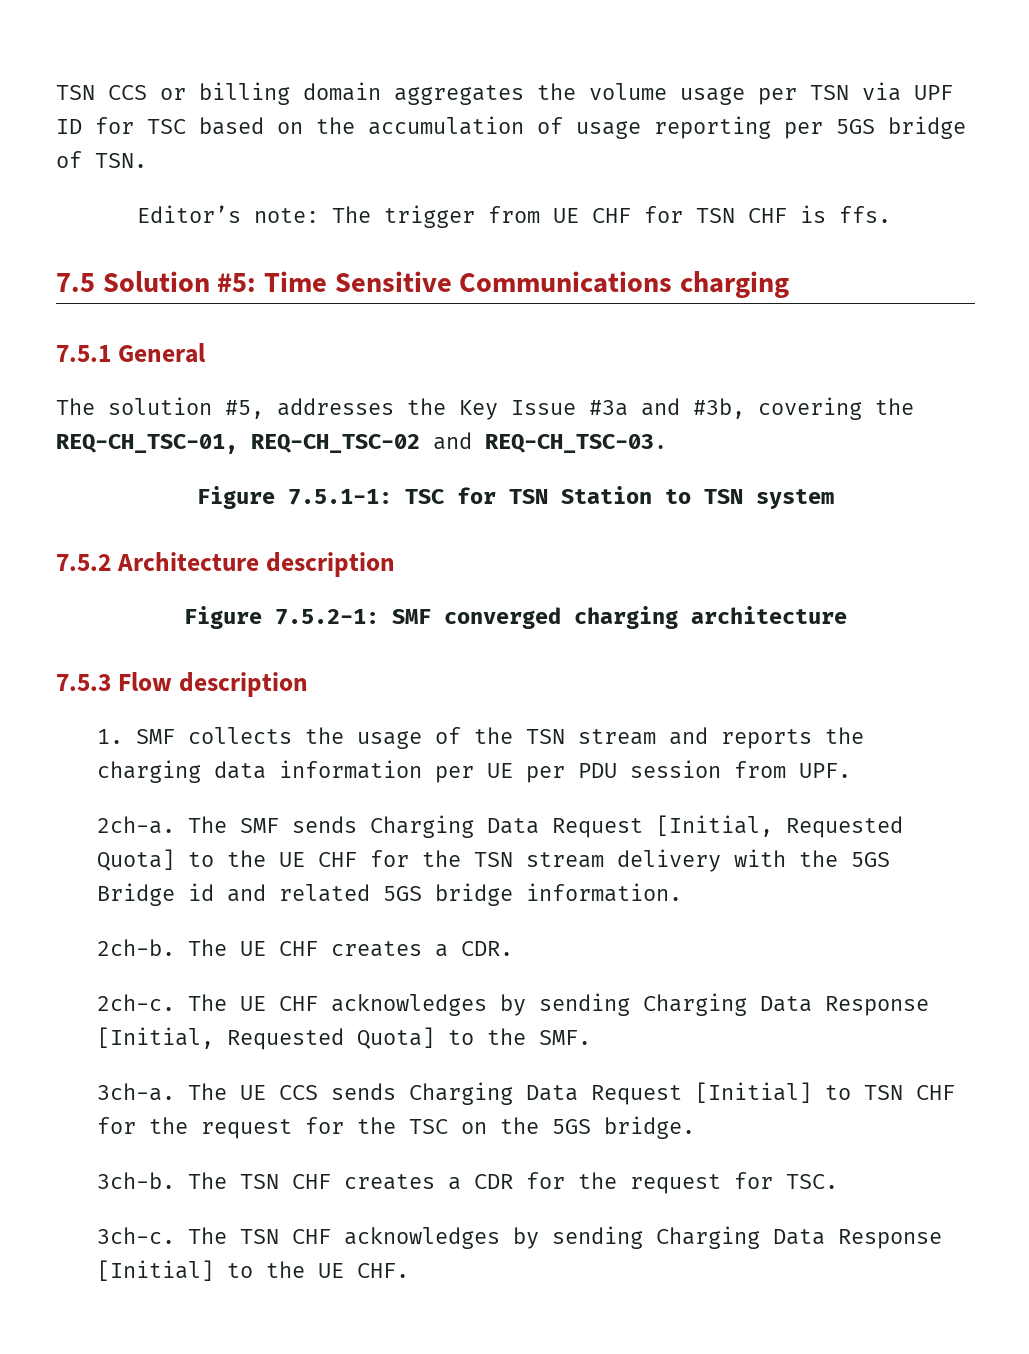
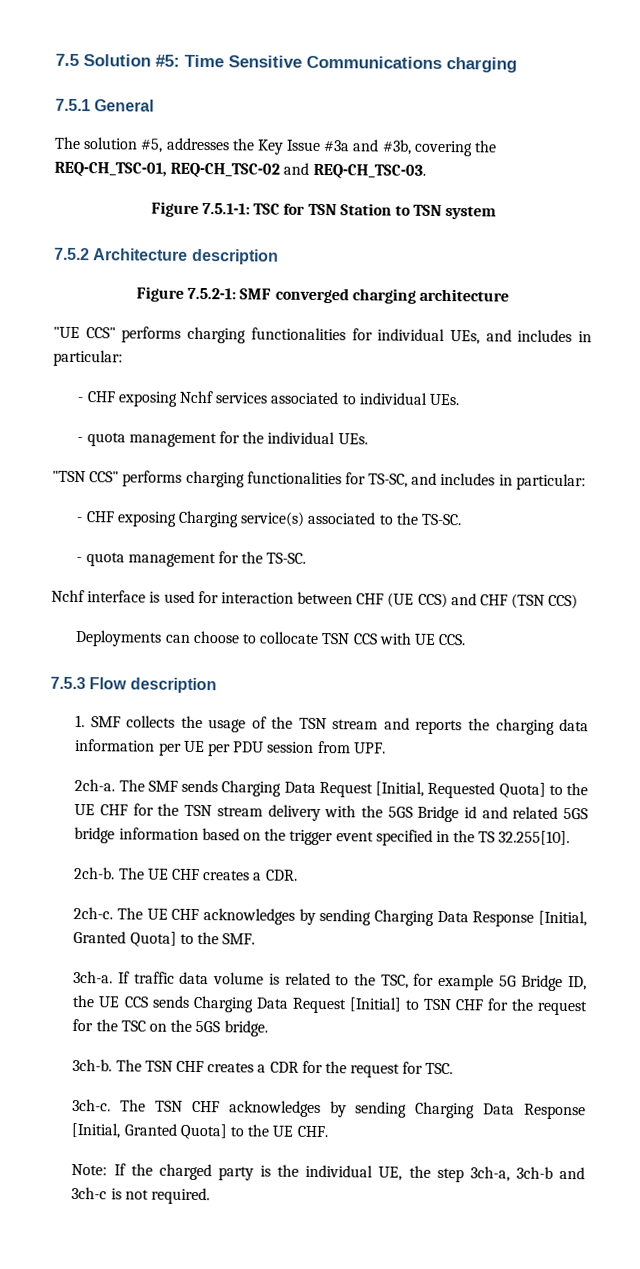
[56,82,953,105] [56,116,966,139] [56,151,147,168] [137,205,892,228] TSN CCS or billing domain aggregates the volume usage per TSN via UPF ID for TSC based on the accumulation of usage reporting per 5GS bridge of TSN. // Editor’s note: The trigger from UE CHF for TSN CHF is ffs. // -> (55, 60) none
(847, 615) none -> [53,326,592,345] [53,349,123,367] [77,390,459,407] [77,431,368,448] [52,470,586,491] [76,510,461,528] [76,551,307,568] [51,589,579,610] [75,629,467,647] // "UE CCS" performs charging functionalities for individual UEs, and includes in particular: // - CHF exposing Nchf services associated to individual UEs. // - quota management for the individual UEs. // "TSN CCS" performs charging functionalities for TS-SC, and includes in particular: // - CHF exposing Charging service(s) associated to the TS-SC. // - quota management for the TS-SC. // Nchf interface is used for interaction between CHF (UE CCS) and CHF (TSN CCS) // Deployments can choose to collocate TSN CCS with UE CCS.
[525,883,682,902] information. -> [118,827,571,846] information based on the trigger event specified in the TS 32.255[10].
[226,1028,344,1050] Requested -> [73,930,127,944] Granted
[187,1083,227,1100] The -> [118,971,587,992] [72,994,96,1008] If traffic data volume is related to the TSC, for example 5G Bridge ID, the
[96,1260,214,1281] [Initial] -> [71,1122,227,1140] [Initial, Granted Quota]
(409, 1270) none -> [71,1163,585,1183] [71,1186,210,1205] // Note: If the charged party is the individual UE, the step 3ch-a, 3ch-b and 3ch-c is not required.

